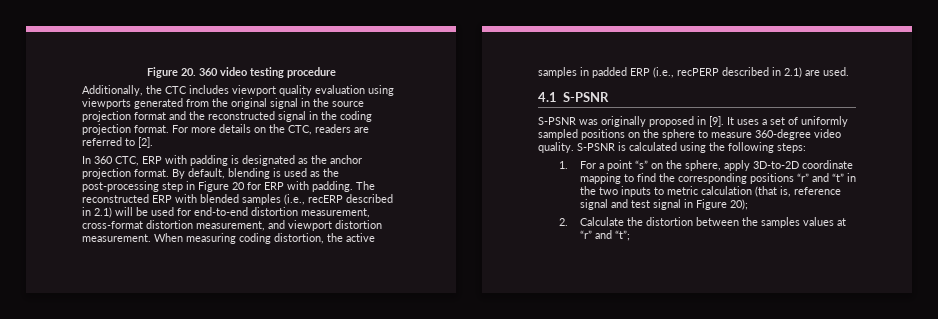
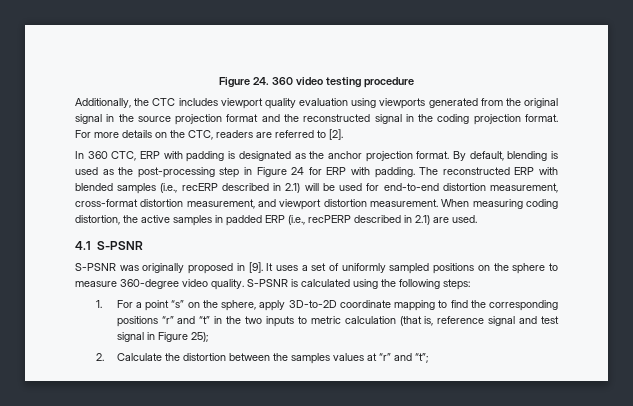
[146,67,196,78] Figure 20. -> [219,77,269,88] Figure 24.
[232,182,245,190] 20 -> [291,167,305,175] 24
[729,199,748,210] 20); -> [190,332,208,342] 25);

